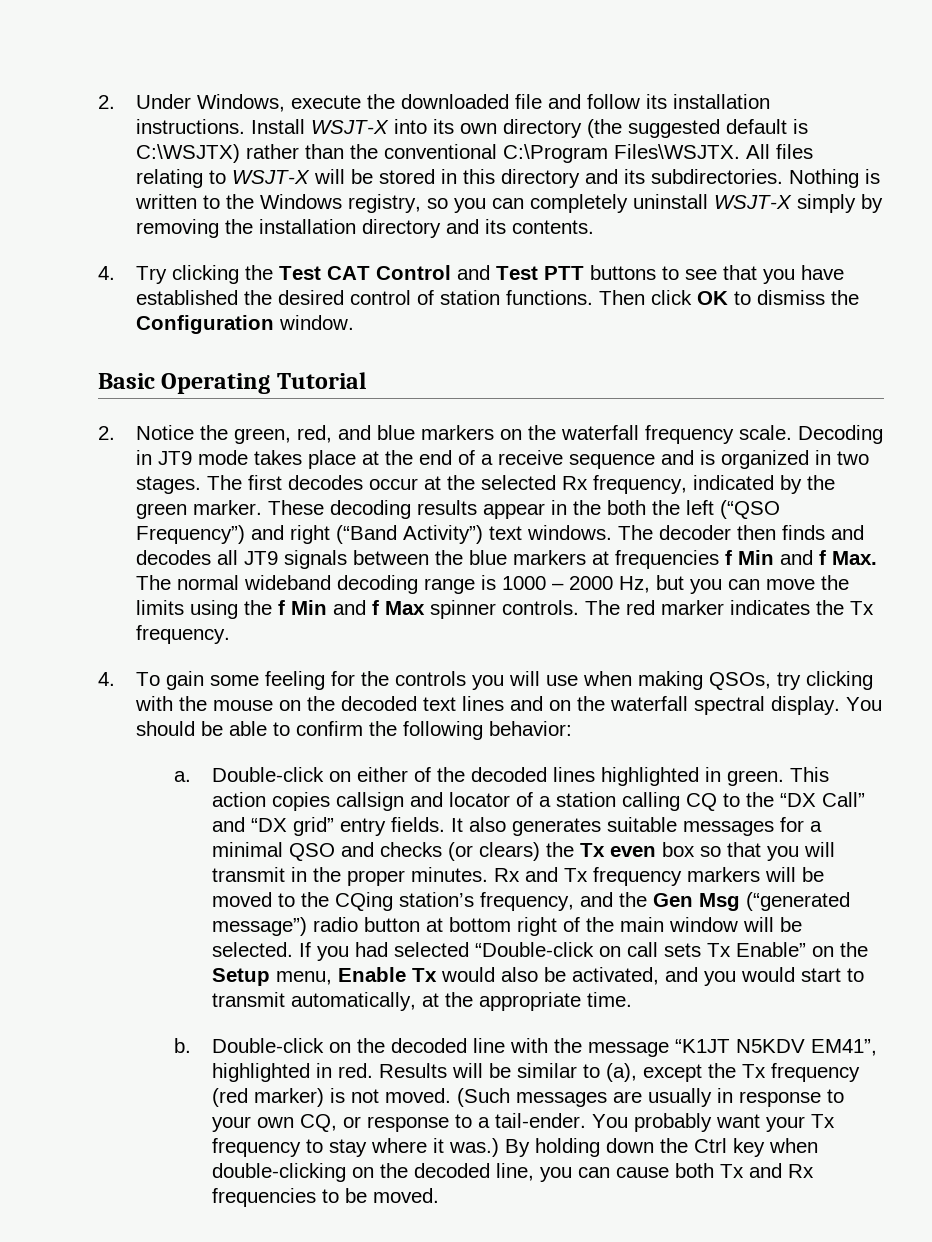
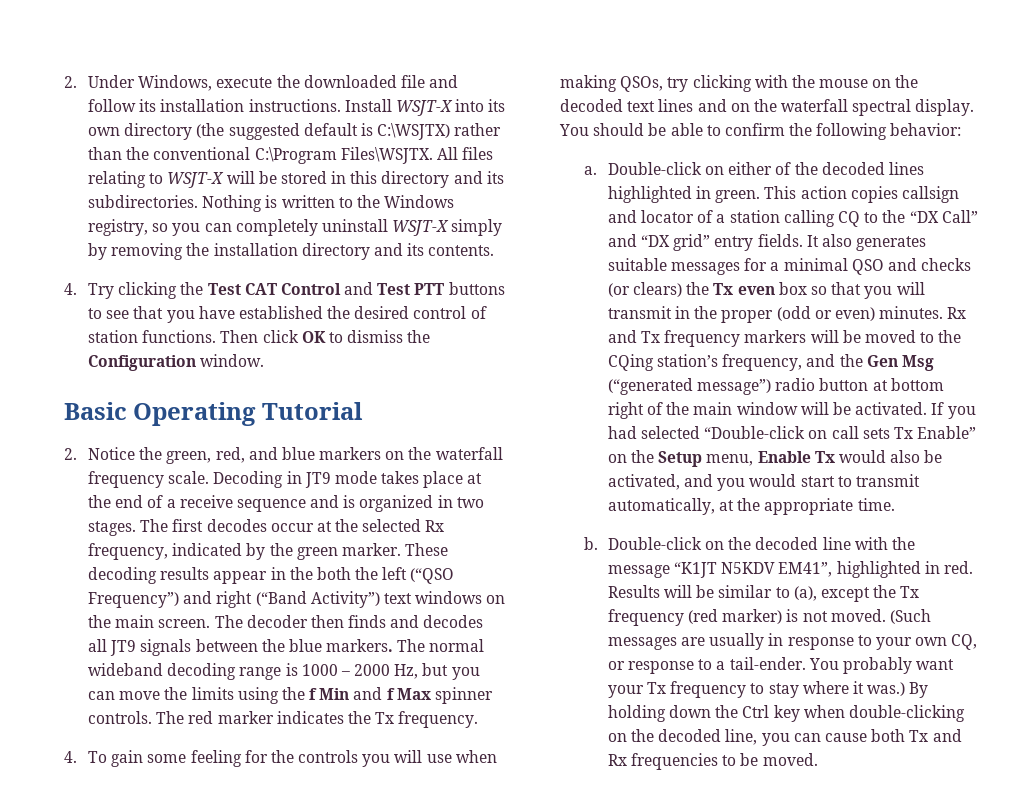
[526,525,612,540] windows. -> [415,591,506,604] [87,615,211,628] windows on the main screen.
[512,550,877,569] markers at frequencies f Min and f Max. -> [326,639,394,652] markers.
(405, 878) none -> [776,306,875,321] (odd or even)
[211,942,293,957] selected. -> [855,402,928,415] activated.

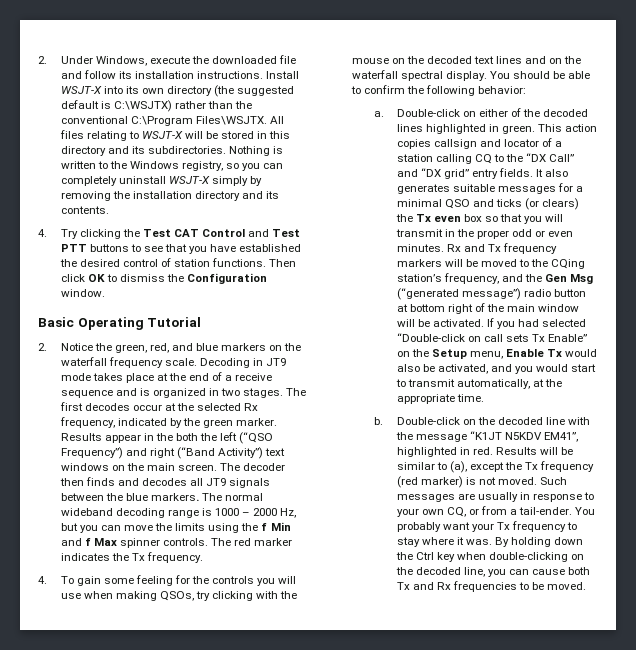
[405,543,449,556] [87,567,210,584] These decoding results -> [60,433,102,441] Results
[921,258,972,271] checks -> [496,199,523,207] ticks
[776,306,875,321] (odd or even) -> [512,229,574,237] odd or even
[889,609,931,624] (Such -> [540,477,568,485] Such
[628,659,713,674] response to -> [481,506,508,515] from
[867,682,906,696] was.) -> [466,539,493,545] was.

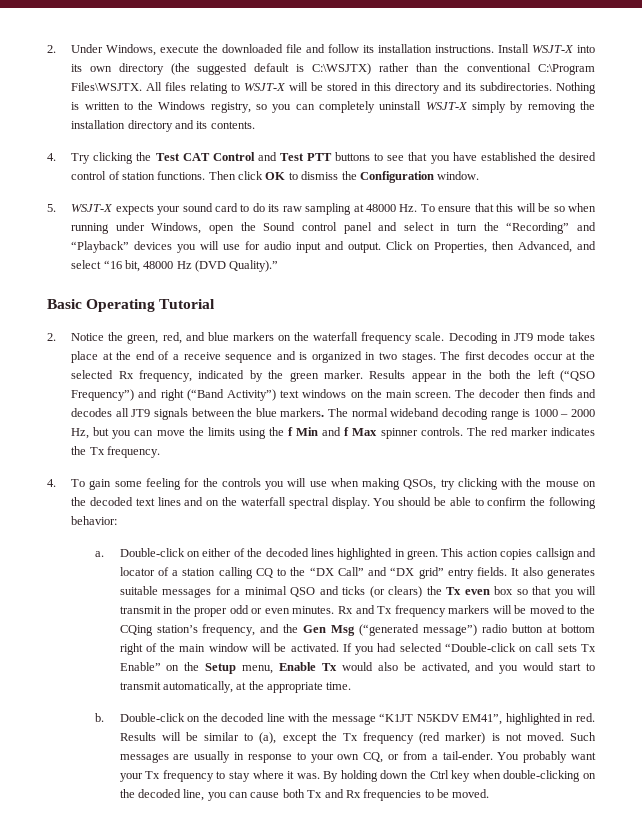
(105, 293) none -> [47,203,597,215] [71,222,596,234] [71,241,597,253] [71,260,279,272] // 5. WSJT-X expects your sound card to do its raw sampling at 48000 Hz. To ensure that this will be so when running under Windows, open the Sound control panel and select in turn the “Recording” and “Playback” devices you will use for audio input and output. Click on Properties, then Advanced, and select “16 bit, 48000 Hz (DVD Quality).”

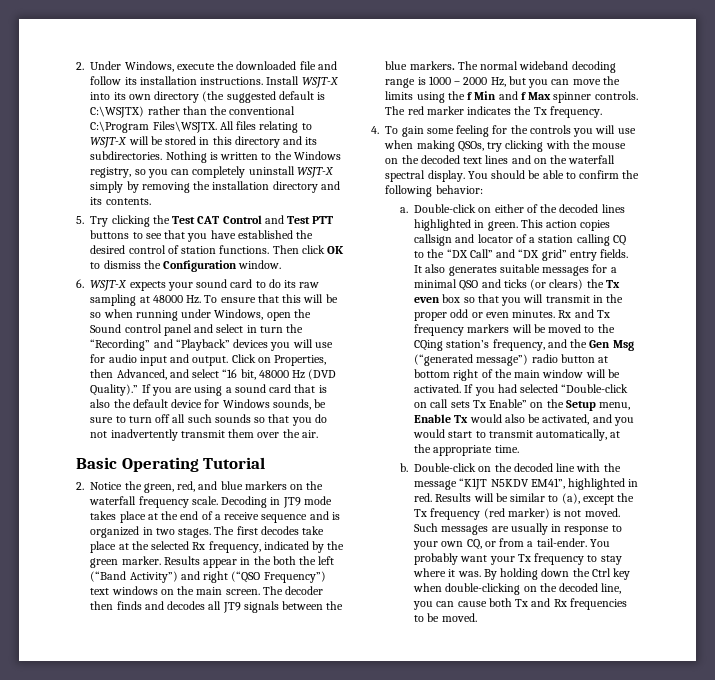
[47,153,56,161] 4. -> [76,216,84,224] 5.
[47,204,56,212] 5. -> [76,279,84,288] 6.
(279, 266) none -> [141,384,327,396] [90,399,327,410] [90,414,327,426] [90,429,318,441] If you are using a sound card that is also the default device for Windows sounds, be sure to turn off all such sounds so that you do not inadvertently transmit them over the air.
[533,354,563,360] occur -> [302,526,325,535] [90,541,117,553] take place
[560,370,595,382] [71,389,276,401] (“QSO Frequency”) and right (“Band Activity”) -> [90,571,326,583] (“Band Activity”) and right (“QSO Frequency”)

